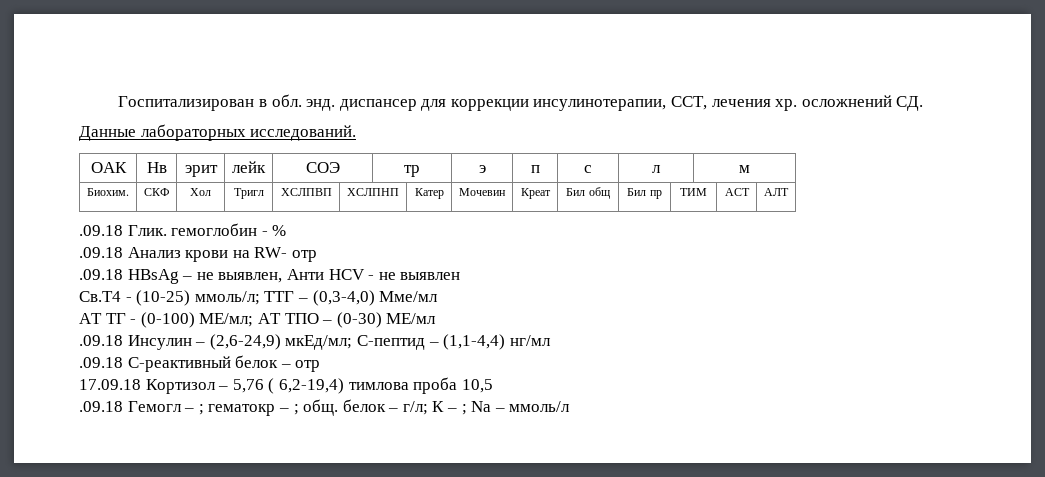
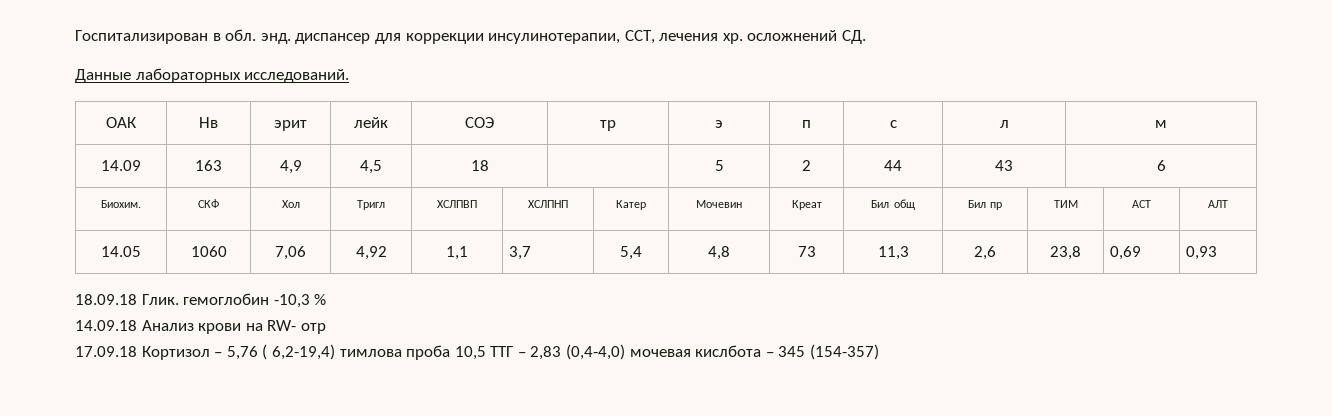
(750, 169) none -> [101,160,141,171] [195,160,222,171] [279,160,302,174] [360,160,382,174] [470,160,489,171] [714,160,724,171] [802,160,811,171] [884,160,902,171] [995,160,1013,171] [1156,160,1166,171] // 14.09 | 163 | 4,9 | 4,5 | 18 | | 5 | 2 | 44 | 43 | 6
[79,225,123,236] // .09.18 -> [101,246,141,257] [190,246,227,257] [275,246,306,260] [355,246,387,260] [446,246,468,260] [509,246,532,260] [620,246,642,260] [708,246,730,260] [797,246,816,257] [877,246,909,260] [974,246,996,260] [1050,246,1081,260] [1110,246,1142,260] [1186,246,1218,260] [75,294,137,305] // 14.05 | 1060 | 7,06 | 4,92 | 1,1 | 3,7 | 5,4 | 4,8 | 73 | 11,3 | 2,6 | 23,8 | 0,69 | 0,93 // 18.09.18
[261,231,268,236] - -> [273,294,310,308] -10,3
[79,247,123,258] .09.18 -> [75,320,137,331] 14.09.18
[79,269,461,284] [79,290,439,306] [79,312,437,328] [79,334,551,350] [79,355,321,372] // .09.18 НВsАg – не выявлен, Анти НСV - не выявлен // Св.Т4 - (10-25) ммоль/л; ТТГ – (0,3-4,0) Мме/мл // АТ ТГ - (0-100) МЕ/мл; АТ ТПО – (0-30) МЕ/мл // .09.18 Инсулин – (2,6-24,9) мкЕд/мл; С-пептид – (1,1-4,4) нг/мл // .09.18 С-реактивный белок – отр -> (326, 328) none
[79,399,571,416] // .09.18 Гемогл – ; гематокр – ; общ. белок – г/л; К – ; Nа – ммоль/л -> [490,344,880,360] ТТГ – 2,83 (0,4-4,0) мочевая кислбота – 345 (154-357)

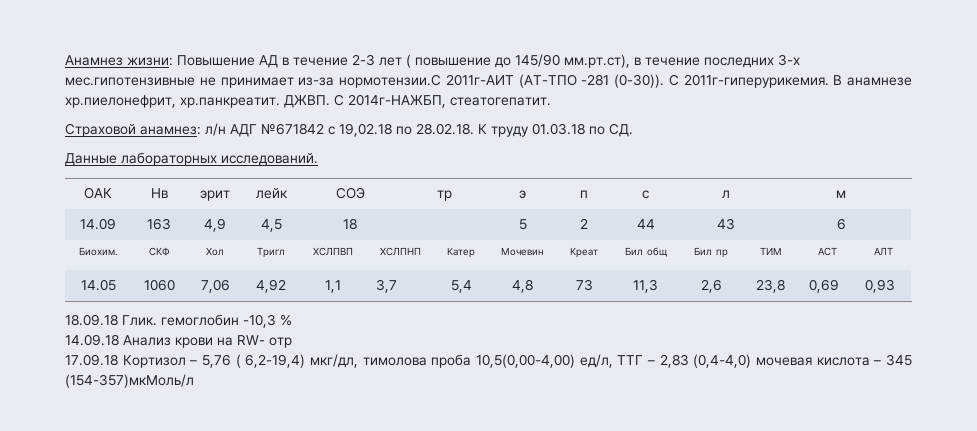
[75,29,838,44] Госпитализирован в обл. энд. диспансер для коррекции инсулинотерапии, ССТ, лечения хр. осложнений -> [65,54,800,68] [65,74,912,88] [65,94,551,108] [65,123,605,137] Анамнез жизни: Повышение АД в течение 2-3 лет ( повышение до 145/90 мм.рт.ст), в течение последних 3-х мес.гипотензивные не принимает из-за нормотензии.С 2011г-АИТ (АТ-ТПО -281 (0-30)). С 2011г-гиперурикемия. В анамнезе хр.пиелонефрит, хр.панкреатит. ДЖВП. С 2014г-НАЖБП, стеатогепатит. // Страховой анамнез: л/н АДГ №671842 с 19,02.18 по 28.02.18. К труду 01.03.18 по
[339,345,486,360] тимлова проба 10,5 -> [309,354,613,368] мкг/дл, тимолова проба 10,5(0,00-4,00) ед/л,
[695,345,762,357] кислбота -> [816,357,870,366] кислота
[810,344,880,360] (154-357) -> [65,374,194,388] (154-357)мкМоль/л

